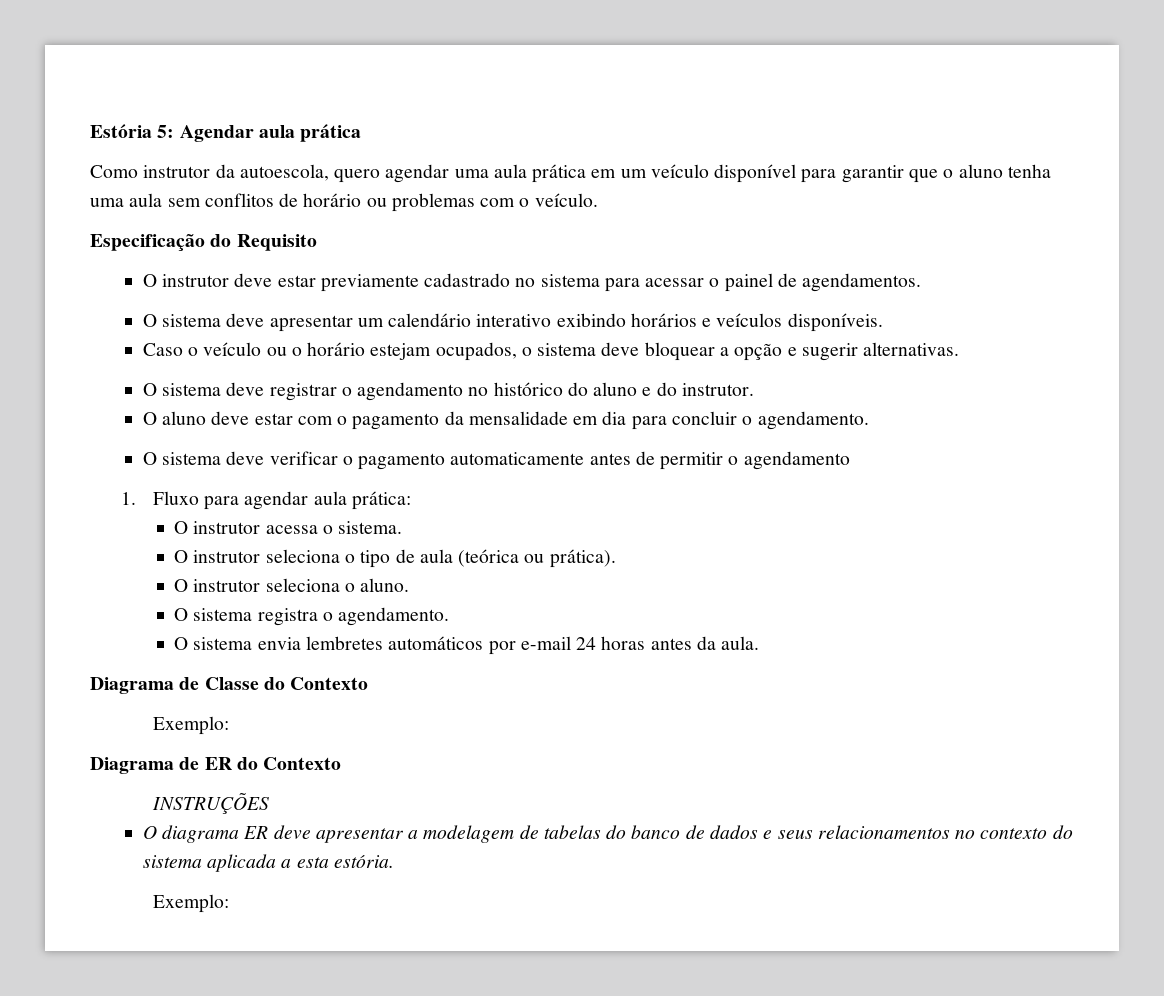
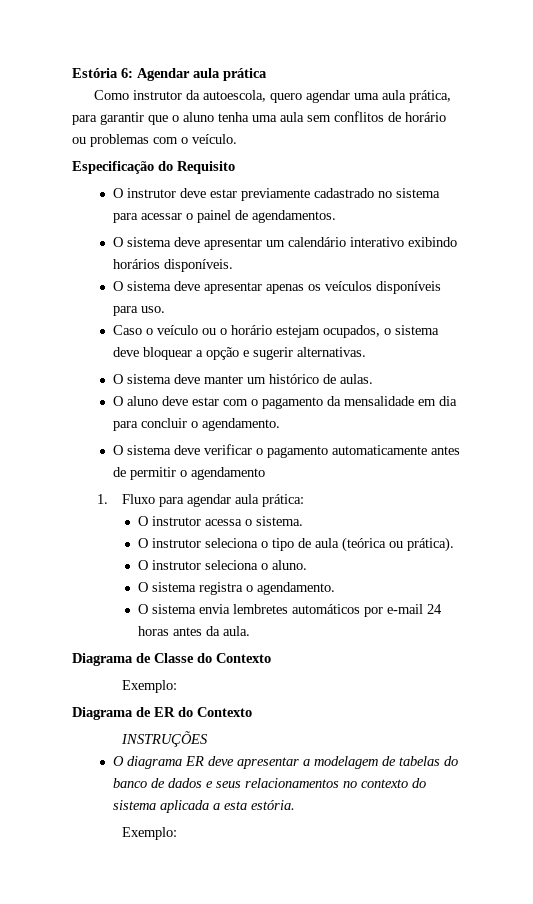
[157,125,175,138] 5: -> [121,68,133,78] 6:
[532,164,797,183] prática em um veículo disponível -> [408,90,451,103] prática,
[702,313,883,332] e veículos disponíveis. -> [164,259,234,272] [113,281,442,294] [113,306,166,316] disponíveis. // O sistema deve apresentar apenas os veículos disponíveis para uso.
[269,382,755,401] registrar o agendamento no histórico do aluno e do instrutor. -> [204,374,374,384] manter um histórico de aulas.

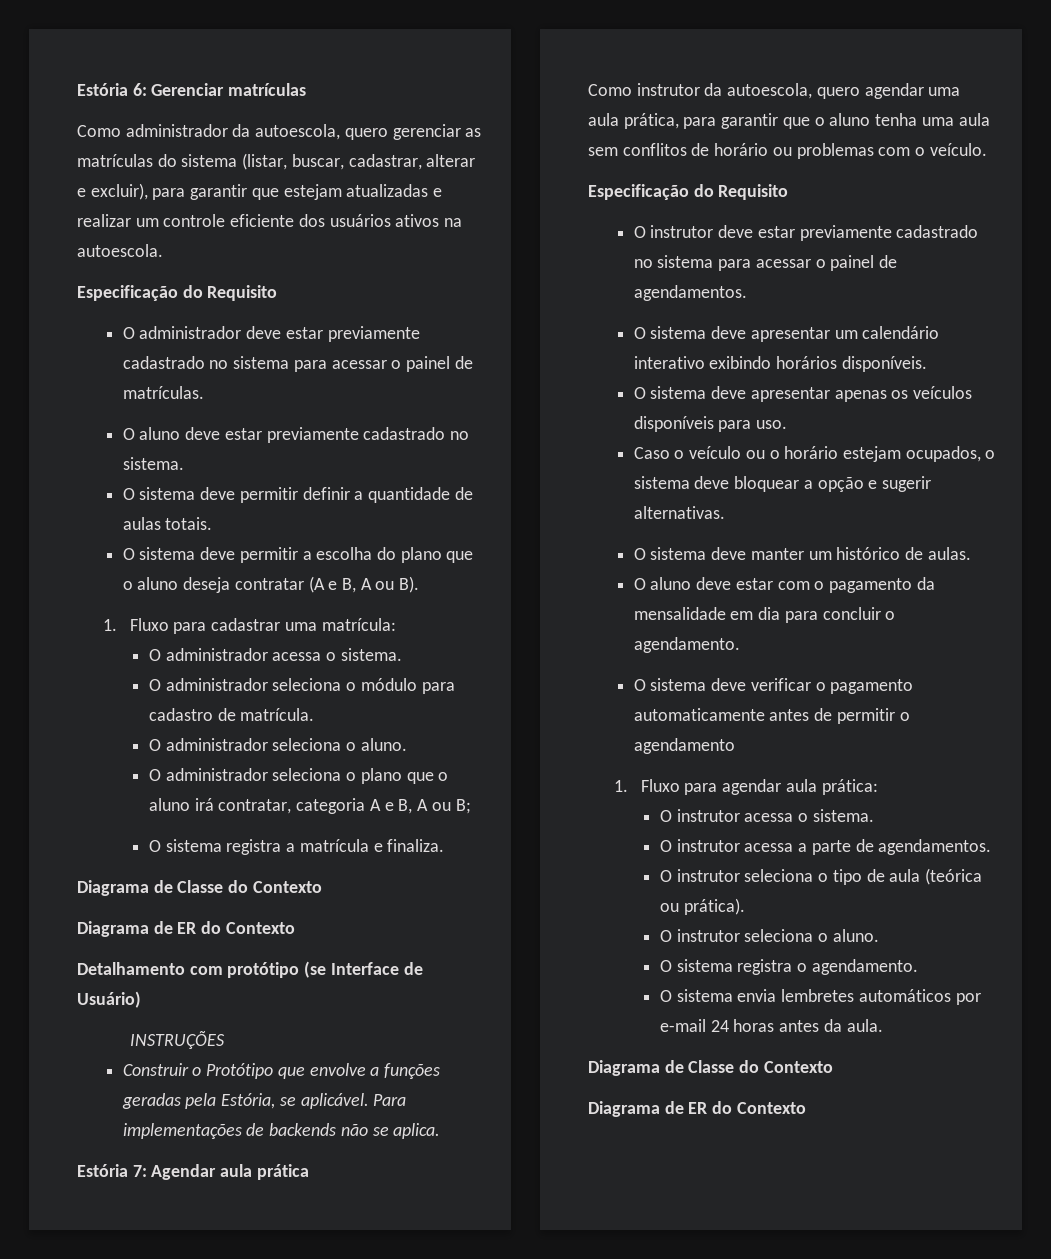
(133, 73) none -> [151,83,307,96] [77,124,482,140] [77,153,476,170] [77,183,443,200] [77,214,463,227] [77,244,163,257] [77,285,278,301] [122,326,420,342] [122,356,473,372] [122,386,204,399] [122,427,469,443] [122,457,184,470] [122,487,473,503] [122,517,213,530] [122,547,474,563] [122,576,420,593] [103,618,396,634] [148,648,402,661] [148,678,455,694] [148,708,315,721] [148,738,407,751] [148,768,449,784] [148,798,471,814] [148,839,445,855] [77,880,322,896] [77,921,295,937] [77,961,423,978] [77,991,141,1008] [129,1030,225,1049] [122,1063,440,1079] [121,1093,407,1109] [122,1123,441,1139] [77,1164,147,1177] Gerenciar matrículas // Como administrador da autoescola, quero gerenciar as matrículas do sistema (listar, buscar, cadastrar, alterar e excluir), para garantir que estejam atualizadas e realizar um controle eficiente dos usuários ativos na autoescola. // Especificação do Requisito // O administrador deve estar previamente cadastrado no sistema para acessar o painel de matrículas. // O aluno deve estar previamente cadastrado no sistema. // O sistema deve permitir definir a quantidade de aulas totais. // O sistema deve permitir a escolha do plano que o aluno deseja contratar (A e B, A ou B). // 1. Fluxo para cadastrar uma matrícula: // O administrador acessa o sistema. // O administrador seleciona o módulo para cadastro de matrícula. // O administrador seleciona o aluno. // O administrador seleciona o plano que o aluno irá contratar, categoria A e B, A ou B; // O sistema registra a matrícula e finaliza. // Diagrama de Classe do Contexto // Diagrama de ER do Contexto // Detalhamento com protótipo (se Interface de Usuário) // INSTRUÇÕES // Construir o Protótipo que envolve a funções geradas pela Estória, se aplicável. Para implementações de backends não se aplica. // Estória 7:
(304, 521) none -> [659,839,992,855] // O instrutor acessa a parte de agendamentos.
[122,680,178,693] [72,707,252,720] [121,731,209,747] [113,756,459,769] [113,778,427,788] [113,800,296,813] [122,827,178,840] // Exemplo: // Diagrama de ER do Contexto // INSTRUÇÕES // O diagrama ER deve apresentar a modelagem de tabelas do banco de dados e seus relacionamentos no contexto do sistema aplicada a esta estória. // Exemplo: -> [588,1101,806,1117] // Diagrama de ER do Contexto

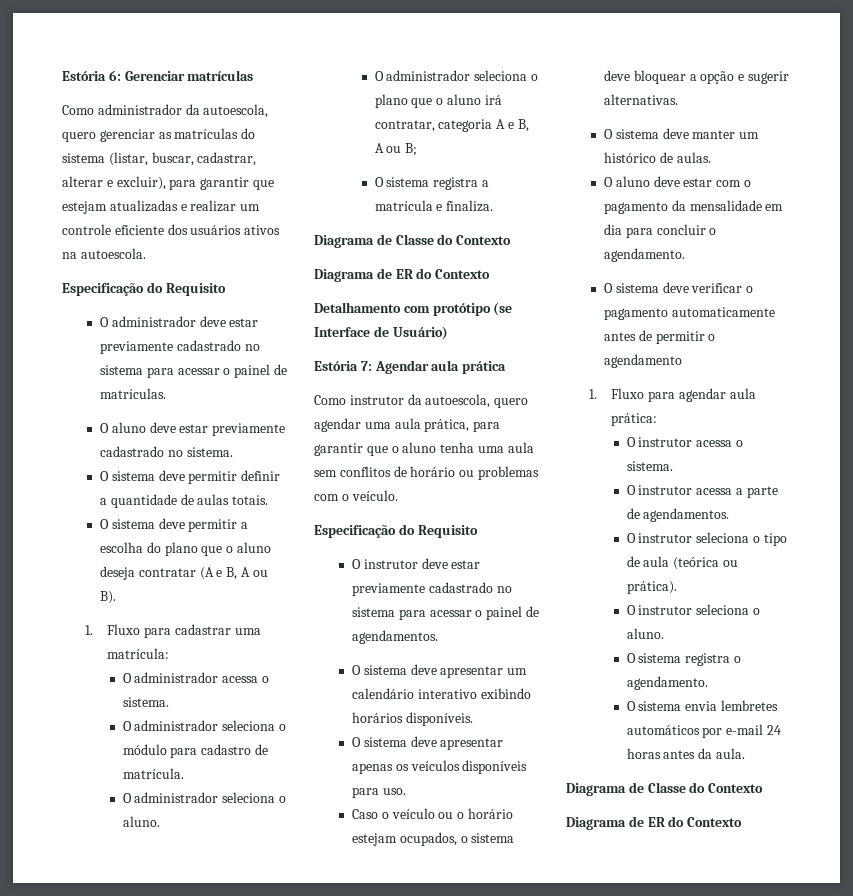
[129,1030,225,1049] [122,1063,440,1079] [121,1093,407,1109] [122,1123,441,1139] // INSTRUÇÕES // Construir o Protótipo que envolve a funções geradas pela Estória, se aplicável. Para implementações de backends não se aplica. -> (448, 333) none

